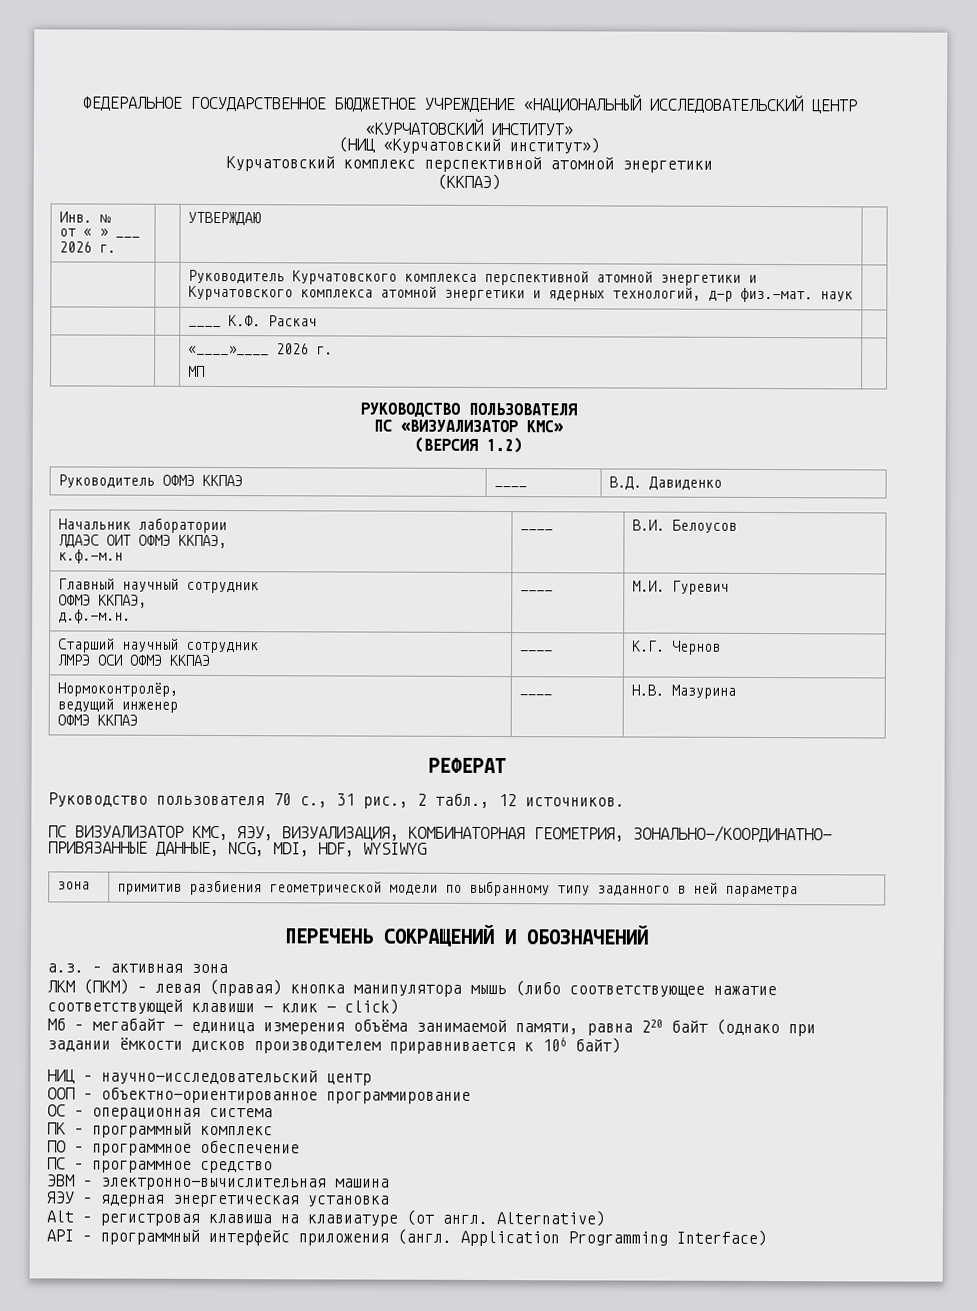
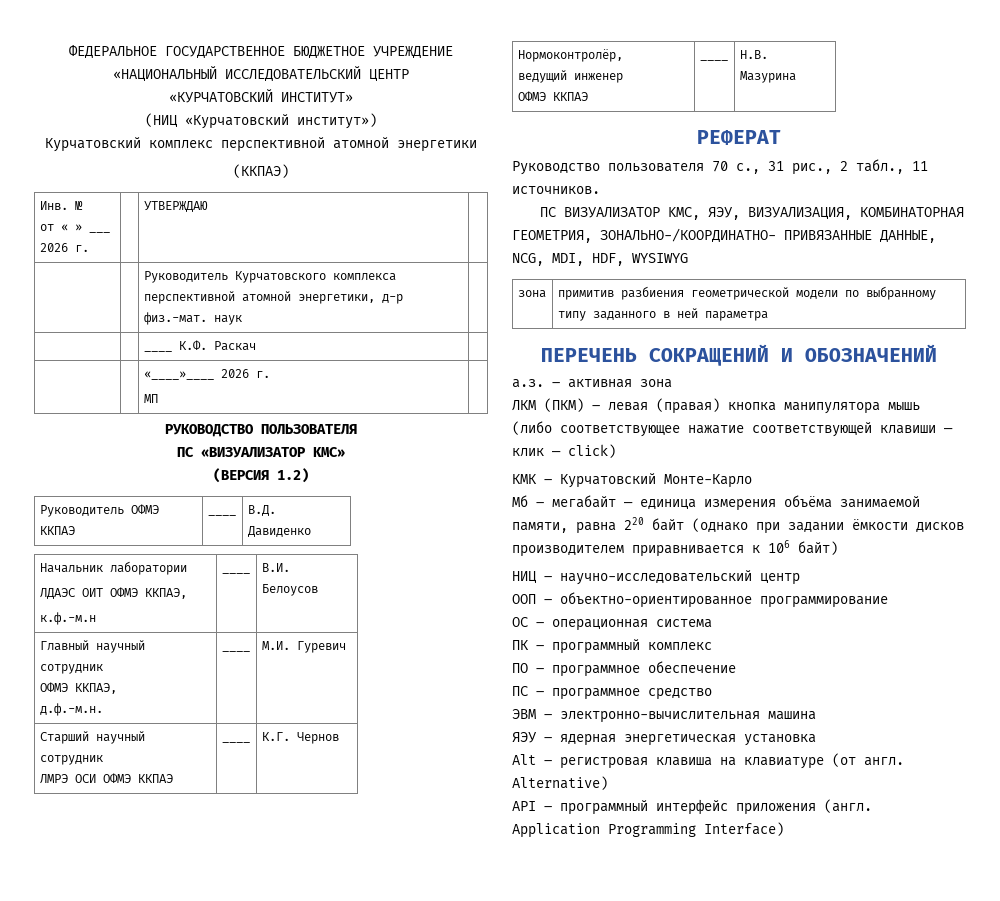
[660,274,758,286] [188,285,702,302] энергетики и Курчатовского комплекса атомной энергетики и ядерных технологий, -> [297,294,375,304] энергетики,
[498,794,517,807] 12 -> [912,161,928,171] 11
(399, 1006) none -> [512,473,752,488] // КМК – Курчатовский Монте-Карло

